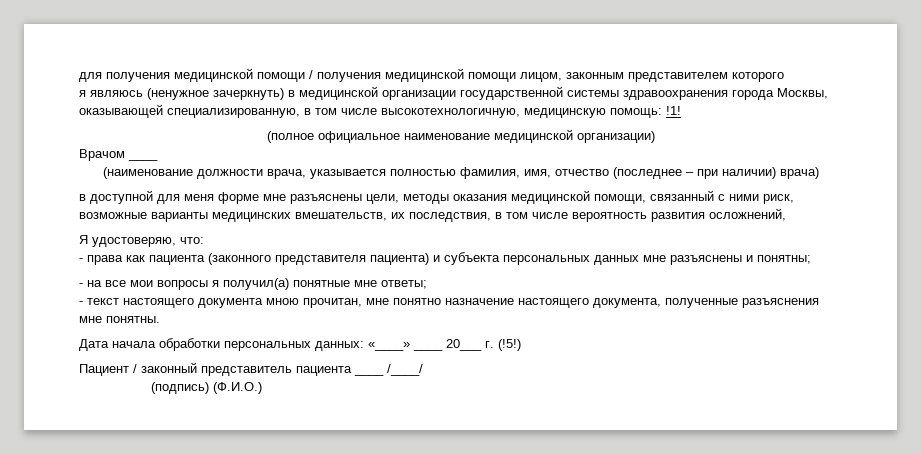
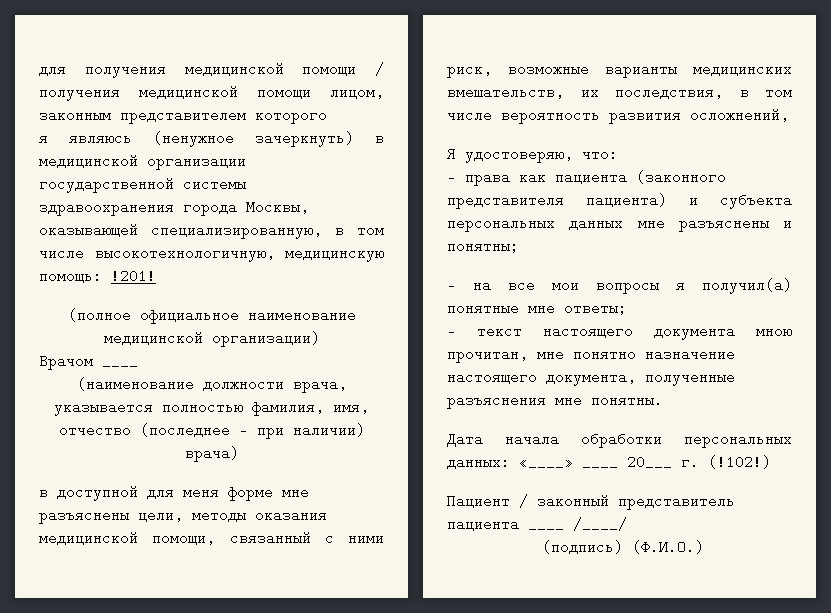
[666,106,681,115] !1! -> [111,269,156,283] !201!
[498,339,521,351] (!5!) -> [708,455,771,469] (!102!)

